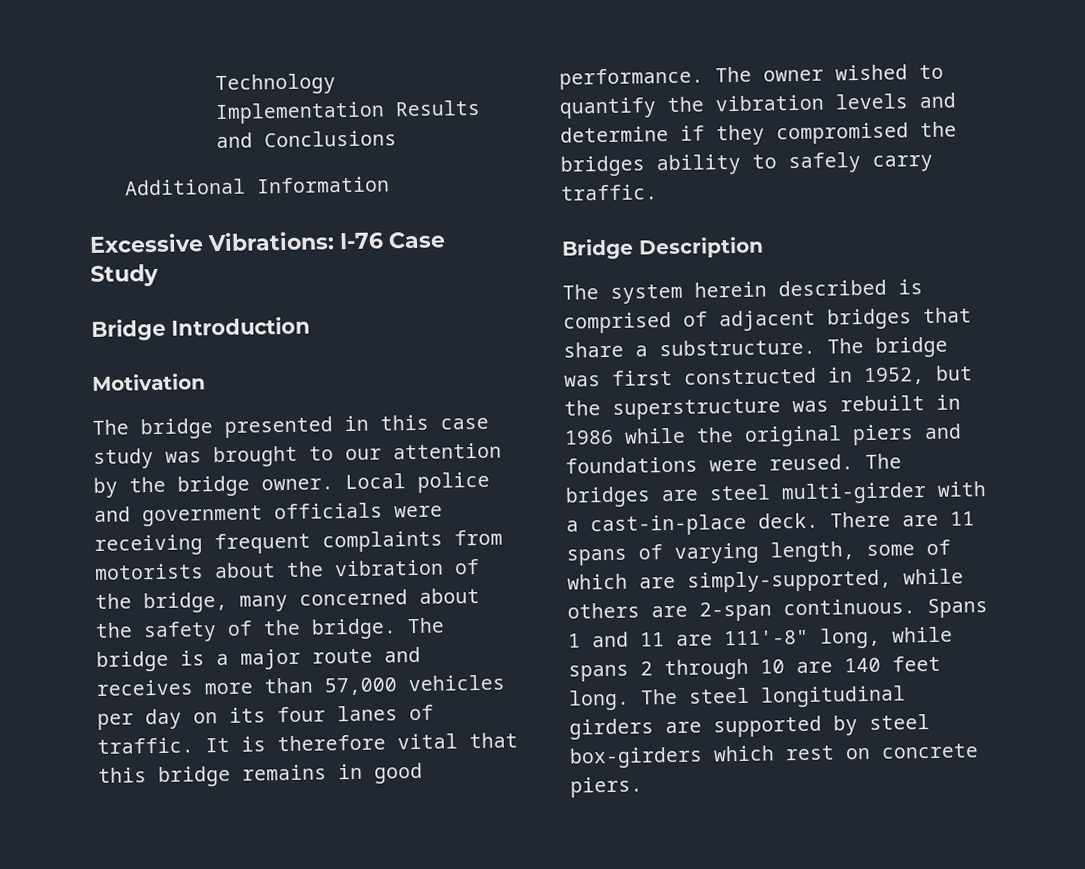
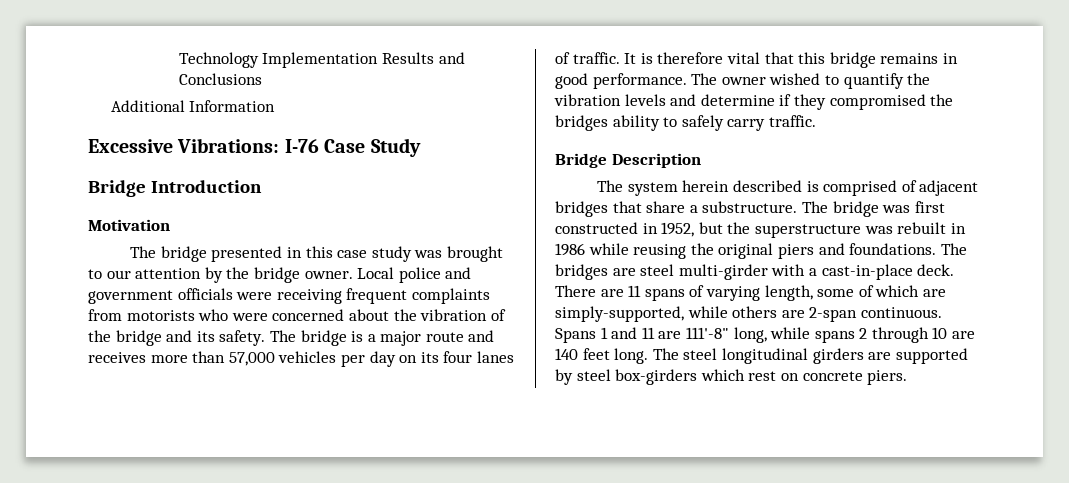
(204, 571) none -> [198,309,345,321] who were concerned
[143,587,480,614] [95,618,397,643] bridge, many concerned about the safety of the bridge. -> [115,330,266,346] bridge and its safety.
(686, 435) none -> [633,244,687,259] reusing
[565,454,854,474] foundations were reused. -> [849,243,937,255] foundations.

